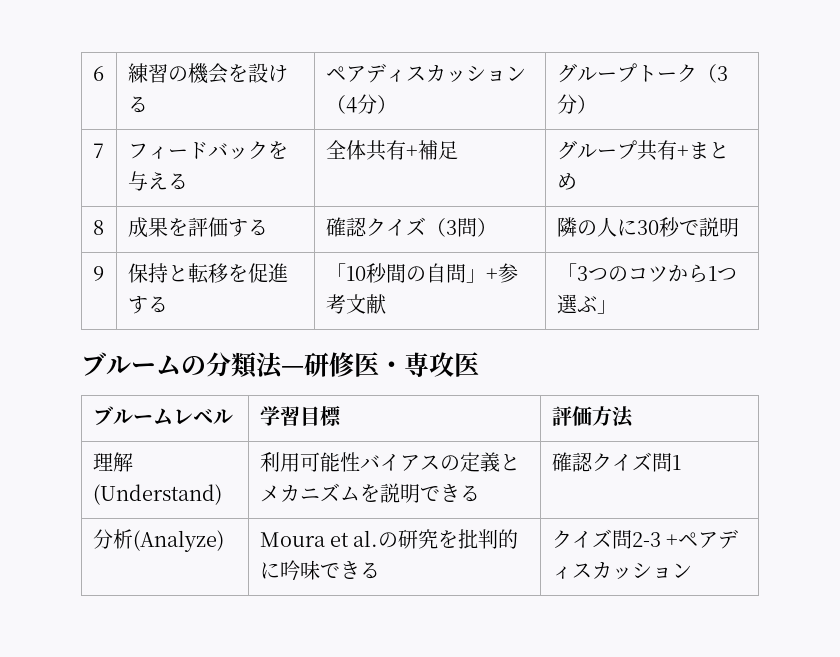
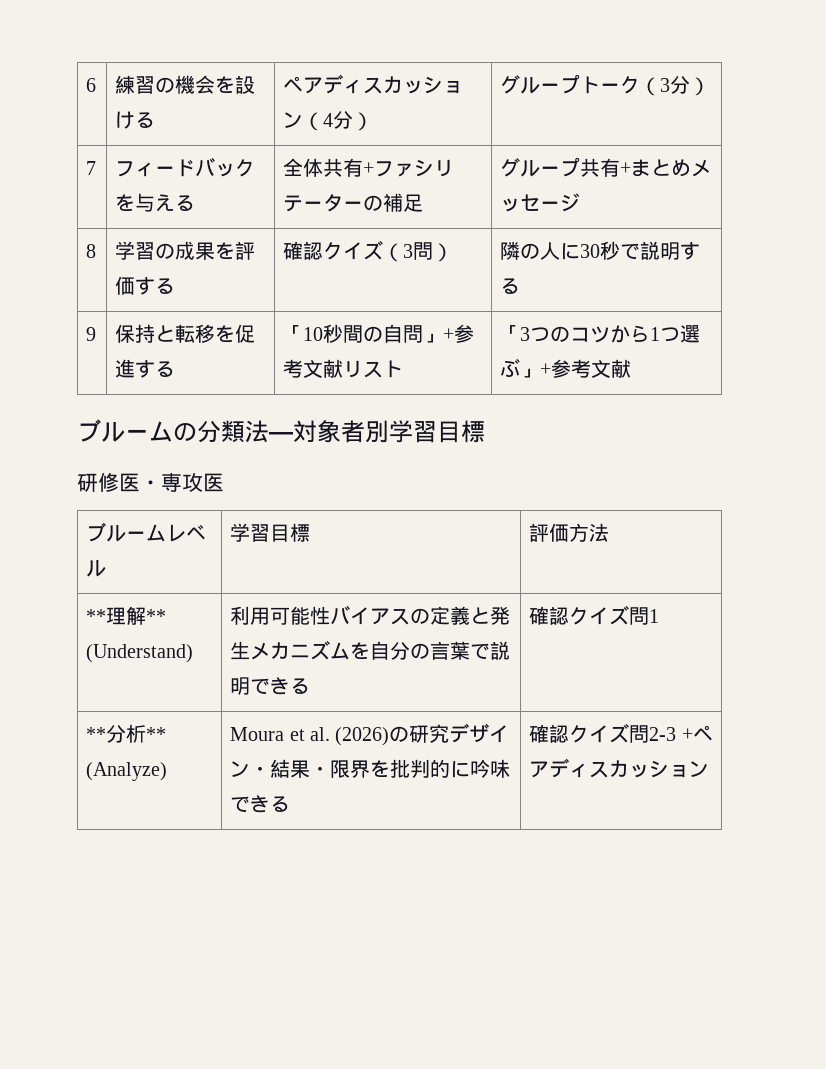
(418, 151) none -> [374,159,455,177] [283,194,384,212] ファシリテーターの
(577, 181) none -> [691,159,712,177] [500,193,581,212] メッセージ
(104, 227) none -> [115,241,176,260] 学習の
(739, 227) none -> [680,242,701,260] [500,278,521,294] する
(386, 304) none -> [343,360,404,378] リスト
(617, 307) none -> [540,359,632,378] +参考文献
(304, 370) none -> [293,420,485,443] 対象者別学習目標 //
[92,452,133,472] 理解 -> [86,606,167,625] **理解**
(520, 462) none -> [490,606,511,625] [230,641,251,660] 発生
(380, 493) none -> [370,641,491,660] 自分の言葉で
[92,529,133,549] 分析 -> [86,724,167,743] **分析**
[378,529,439,549] の研究 -> [335,723,510,746] [230,759,371,778] (2026)の研究デザイン・結果・限界
(380, 570) none -> [529,724,570,743] 確認

